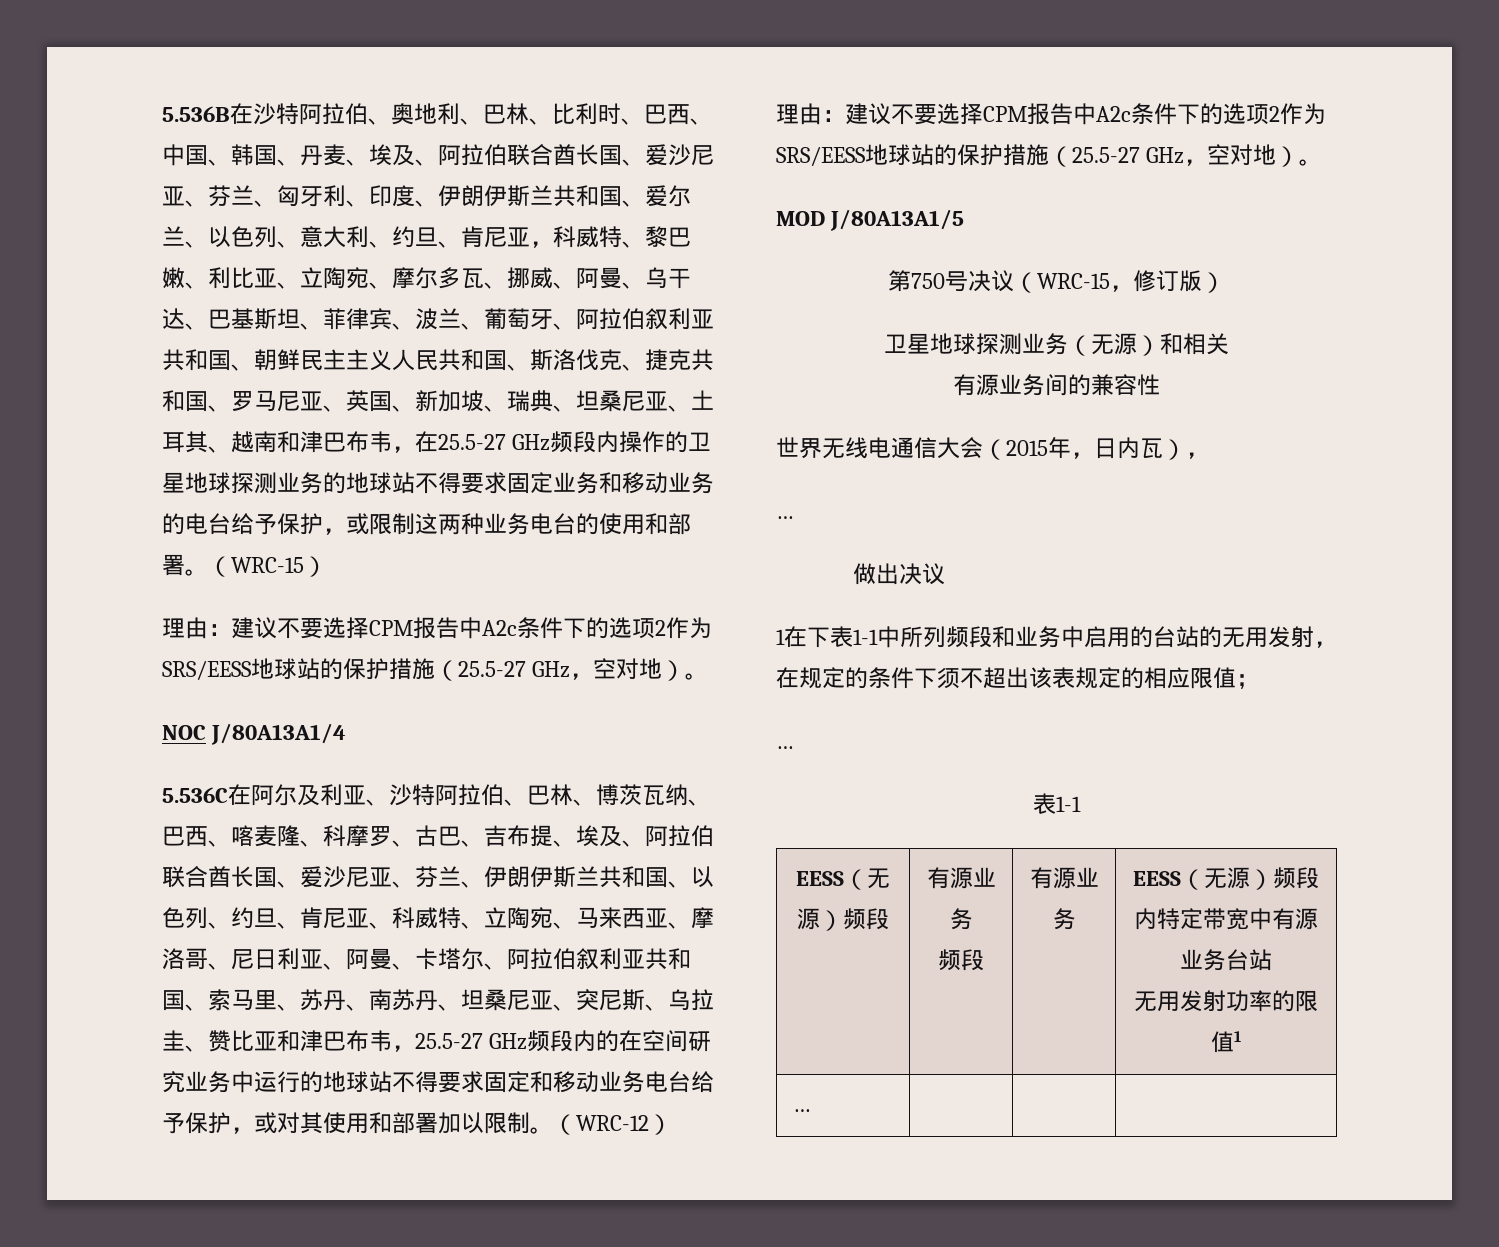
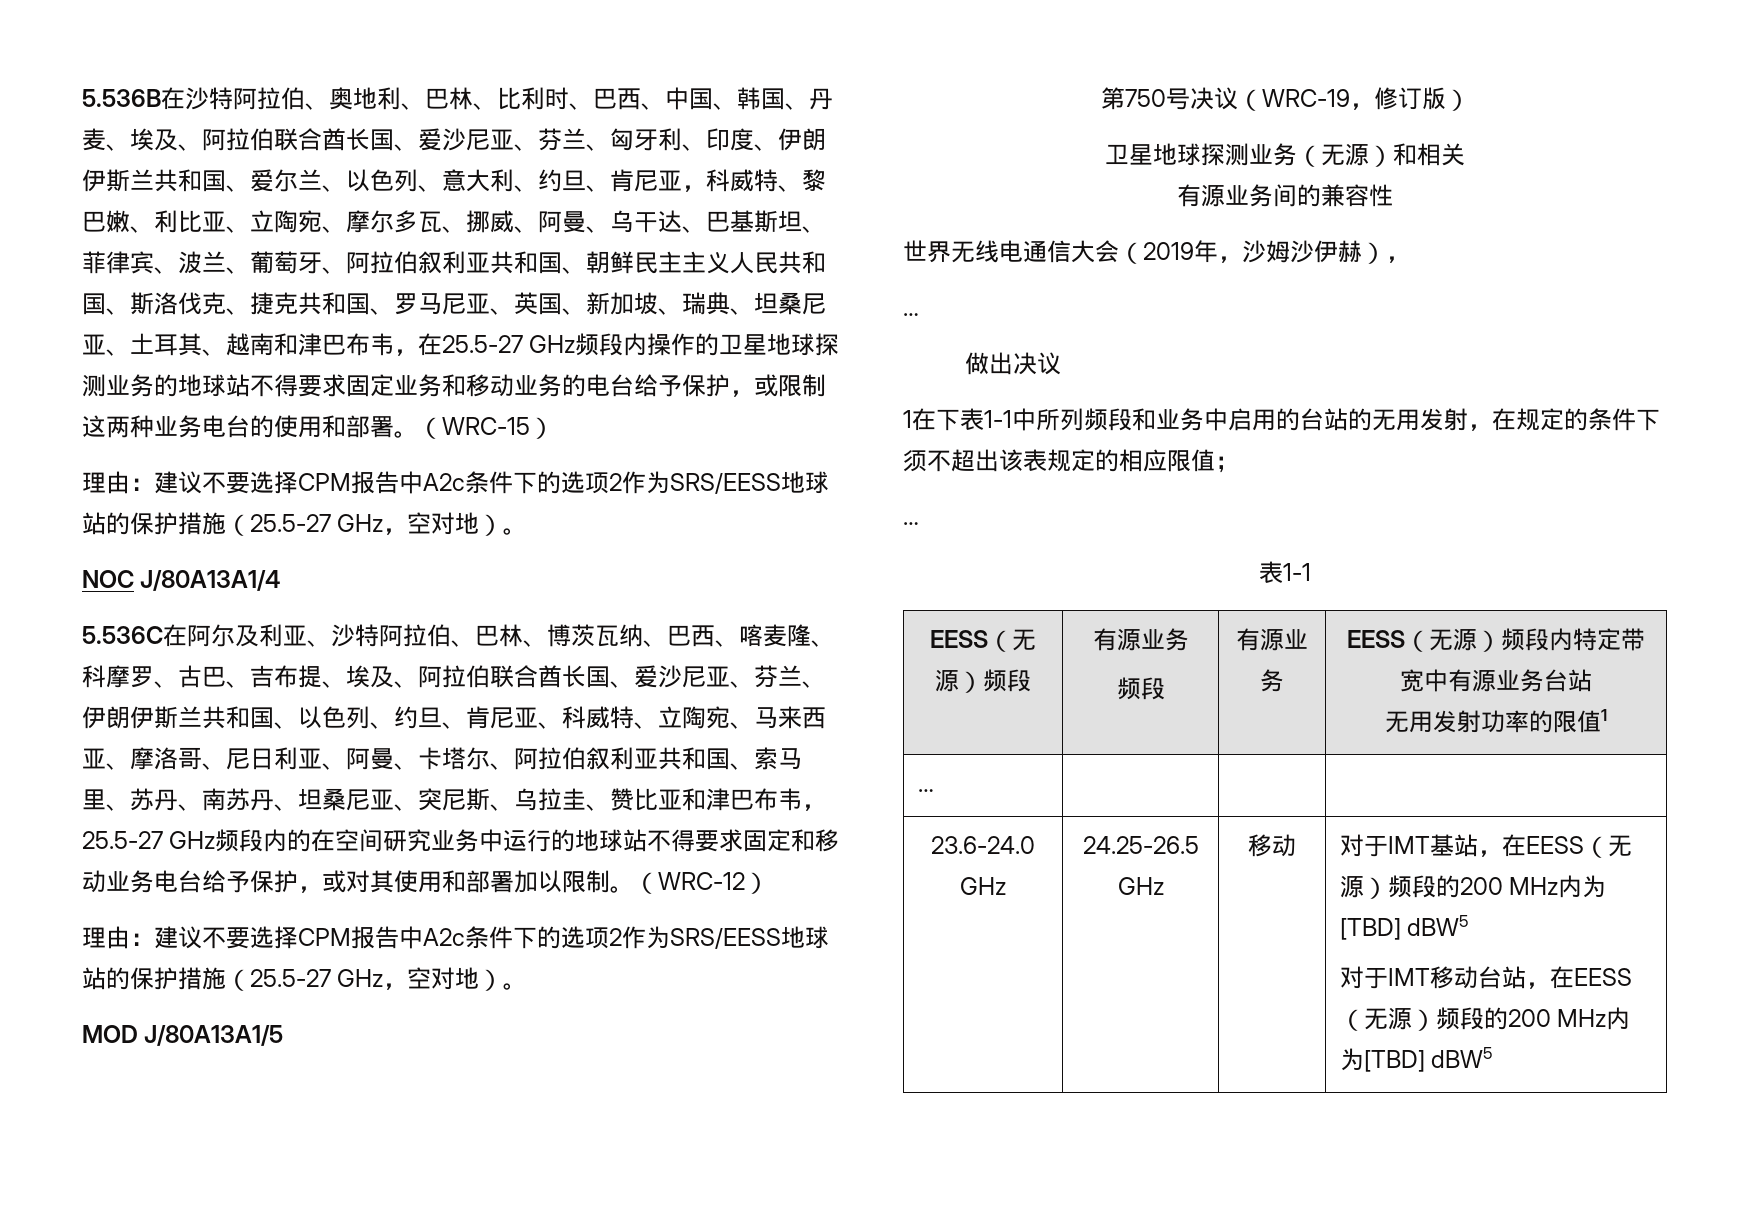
[1037,273,1110,289] WRC-15 -> [1261,89,1350,107] WRC-19
[1006,437,1163,459] 2015年，日内瓦 -> [1143,240,1362,263] 2019年，沙姆沙伊赫
(810, 1110) none -> [931,836,1035,854] [960,877,1006,895] [1082,836,1199,854] [1117,877,1164,895] [1248,834,1296,857] [1339,834,1632,858] [1339,875,1607,899] [1339,915,1470,940] [1339,966,1632,989] [1339,1007,1631,1031] [1339,1047,1494,1072] // 23.6-24.0 GHz | 24.25-26.5 GHz | 移动 | 对于IMT基站，在EESS（无源）频段的200 MHz内为[TBD] dBW5 // 对于IMT移动台站，在EESS（无源）频段的200 MHz内为[TBD] dBW5

